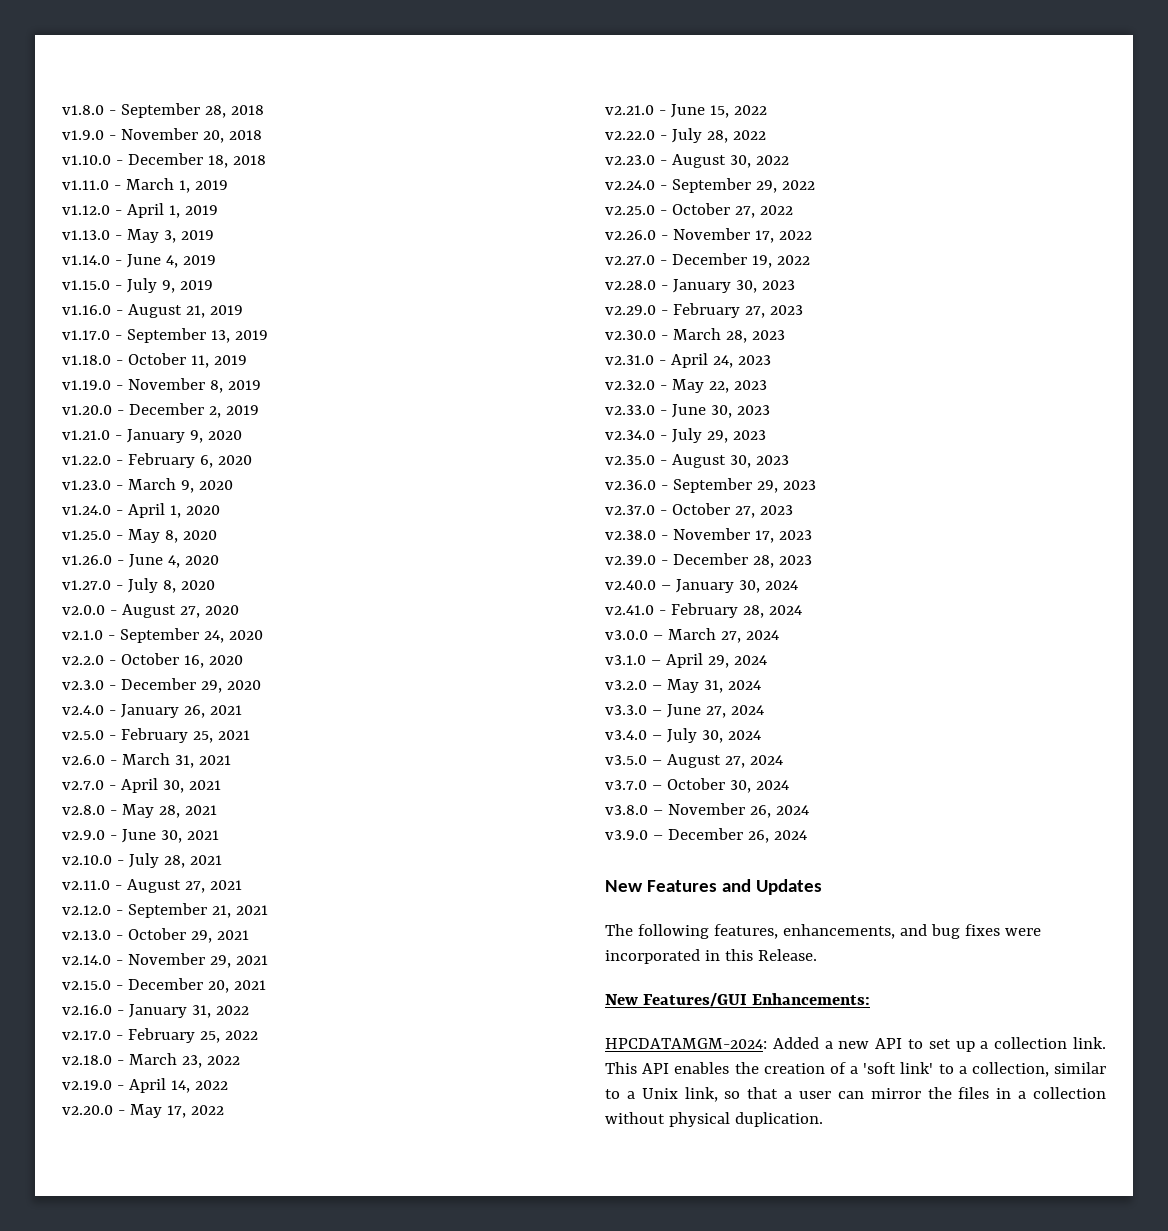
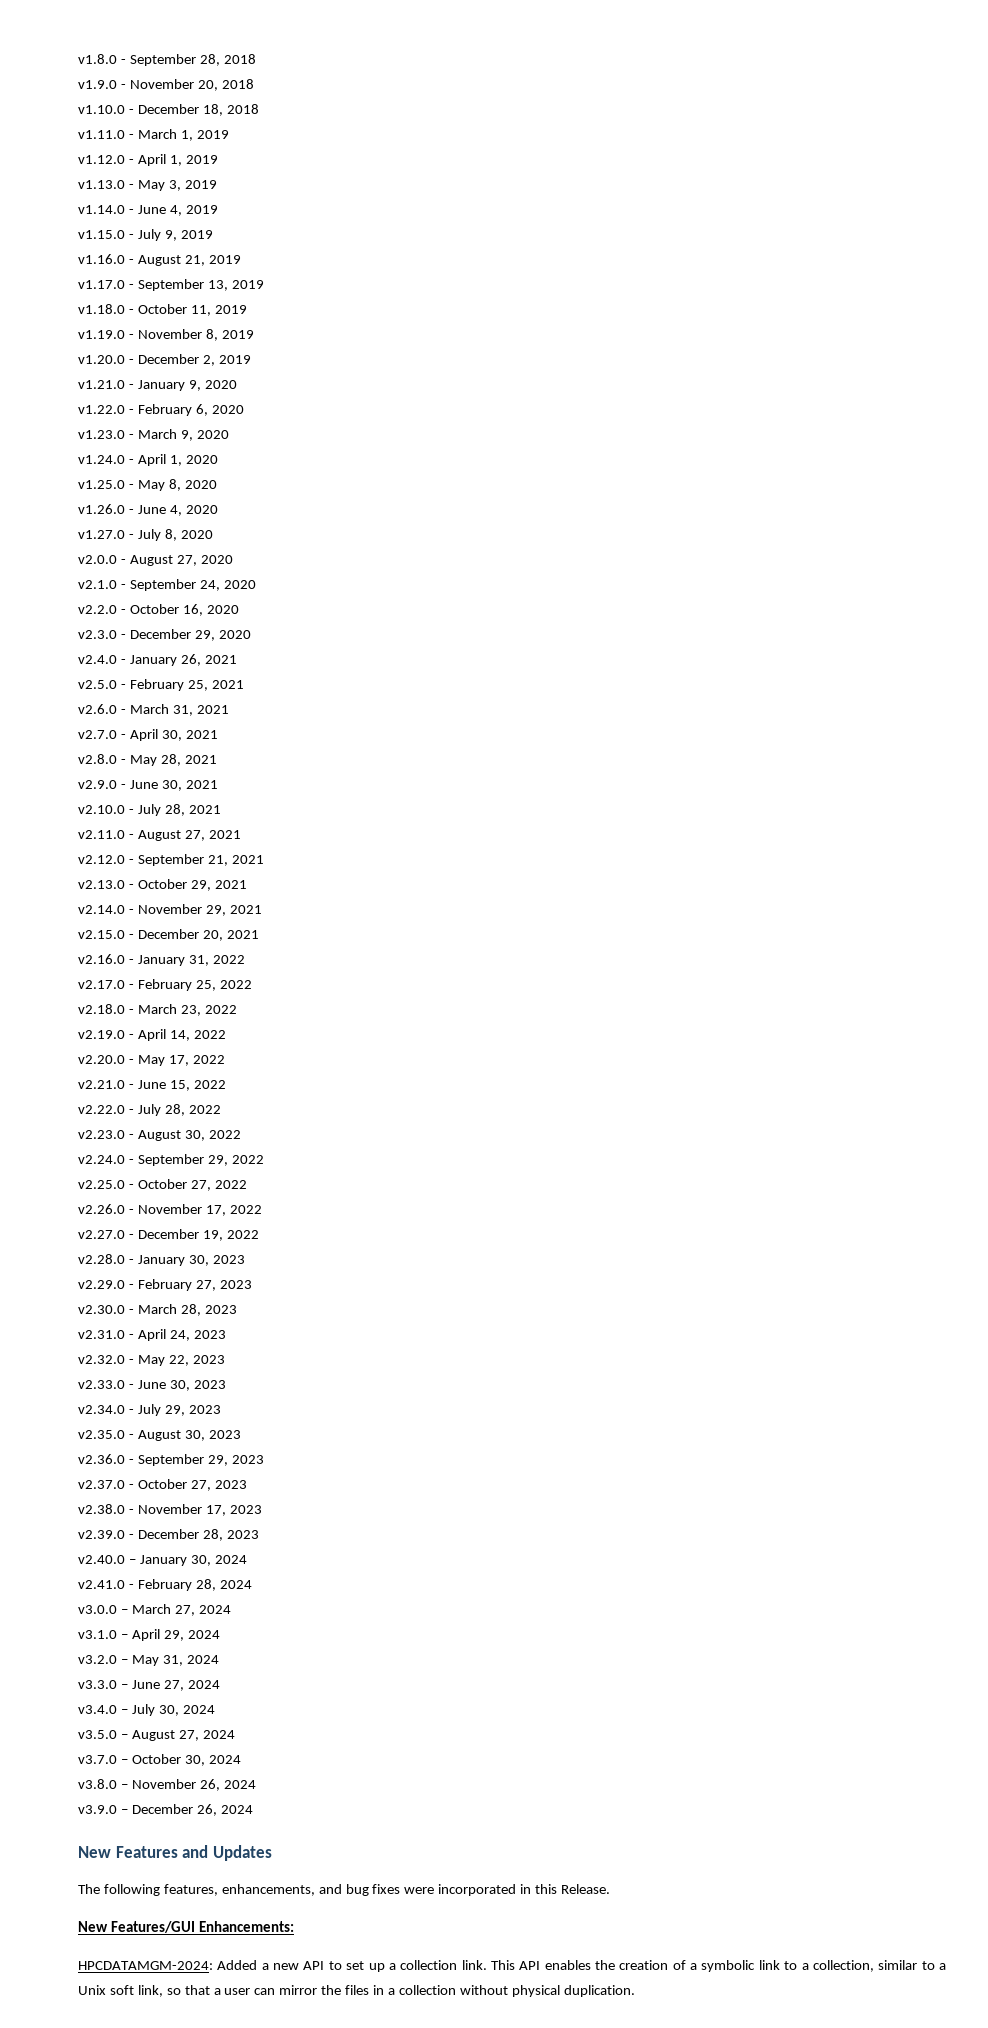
[863,1062,934,1074] 'soft link' -> [701,1960,780,1972] symbolic link
(678, 1093) none -> [109,1985,134,1995] soft

